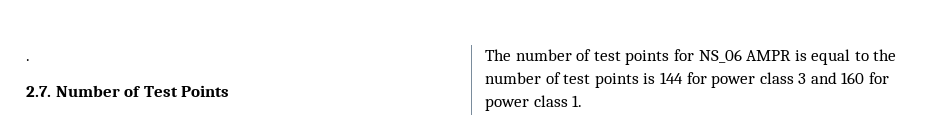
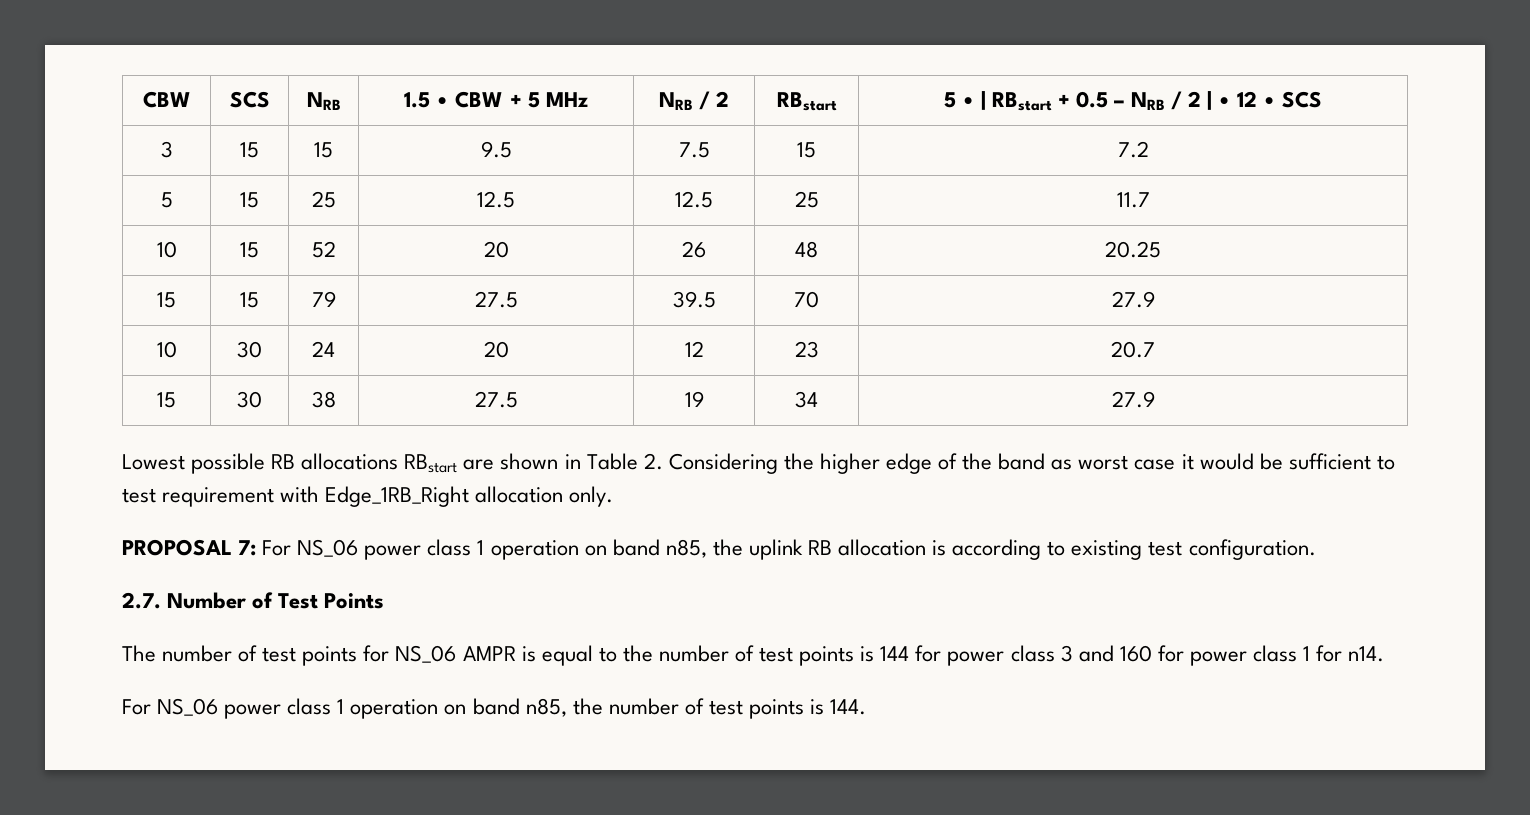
[26,59,30,61] . -> [142,91,191,108] [229,91,270,108] [306,92,341,110] [404,91,588,108] [658,91,730,110] [776,92,837,111] [943,91,1323,111] [160,141,173,158] [240,142,259,158] [314,142,333,158] [480,141,512,158] [678,142,710,158] [797,142,816,158] [1117,141,1149,158] [160,192,173,208] [240,192,259,208] [311,191,336,208] [477,191,515,208] [675,191,713,208] [794,191,819,208] [1116,192,1150,208] [156,241,177,258] [240,242,259,258] [311,241,336,258] [483,241,509,258] [682,241,706,258] [795,241,818,258] [1105,241,1161,258] [157,292,176,308] [240,292,259,308] [311,291,336,307] [474,291,518,308] [672,291,716,308] [794,291,819,308] [1111,291,1155,308] [156,341,177,358] [237,341,262,358] [312,341,335,357] [483,341,509,358] [684,341,704,357] [794,341,819,358] [1111,341,1155,358] [157,392,176,408] [237,391,262,408] [311,391,336,408] [474,391,518,408] [684,391,704,407] [795,391,818,408] [1111,391,1155,408] [122,453,1395,474] [122,486,614,507] [122,539,1316,560] CBW | SCS | NRB | 1.5 ∙ CBW + 5 MHz | NRB / 2 | RBstart | 5 ∙ | RBstart + 0.5 – NRB / 2 | ∙ 12 ∙ SCS // 3 | 15 | 15 | 9.5 | 7.5 | 15 | 7.2 // 5 | 15 | 25 | 12.5 | 12.5 | 25 | 11.7 // 10 | 15 | 52 | 20 | 26 | 48 | 20.25 // 15 | 15 | 79 | 27.5 | 39.5 | 70 | 27.9 // 10 | 30 | 24 | 20 | 12 | 23 | 20.7 // 15 | 30 | 38 | 27.5 | 19 | 34 | 27.9 // Lowest possible RB allocations RBstart are shown in Table 2. Considering the higher edge of the band as worst case it would be sufficient to test requirement with Edge_1RB_Right allocation only. // PROPOSAL 7: For NS_06 power class 1 operation on band n85, the uplink RB allocation is according to existing test configuration.
[572,95,583,107] 1. -> [1303,645,1385,662] [122,698,867,719] 1 for n14. // For NS_06 power class 1 operation on band n85, the number of test points is 144.

